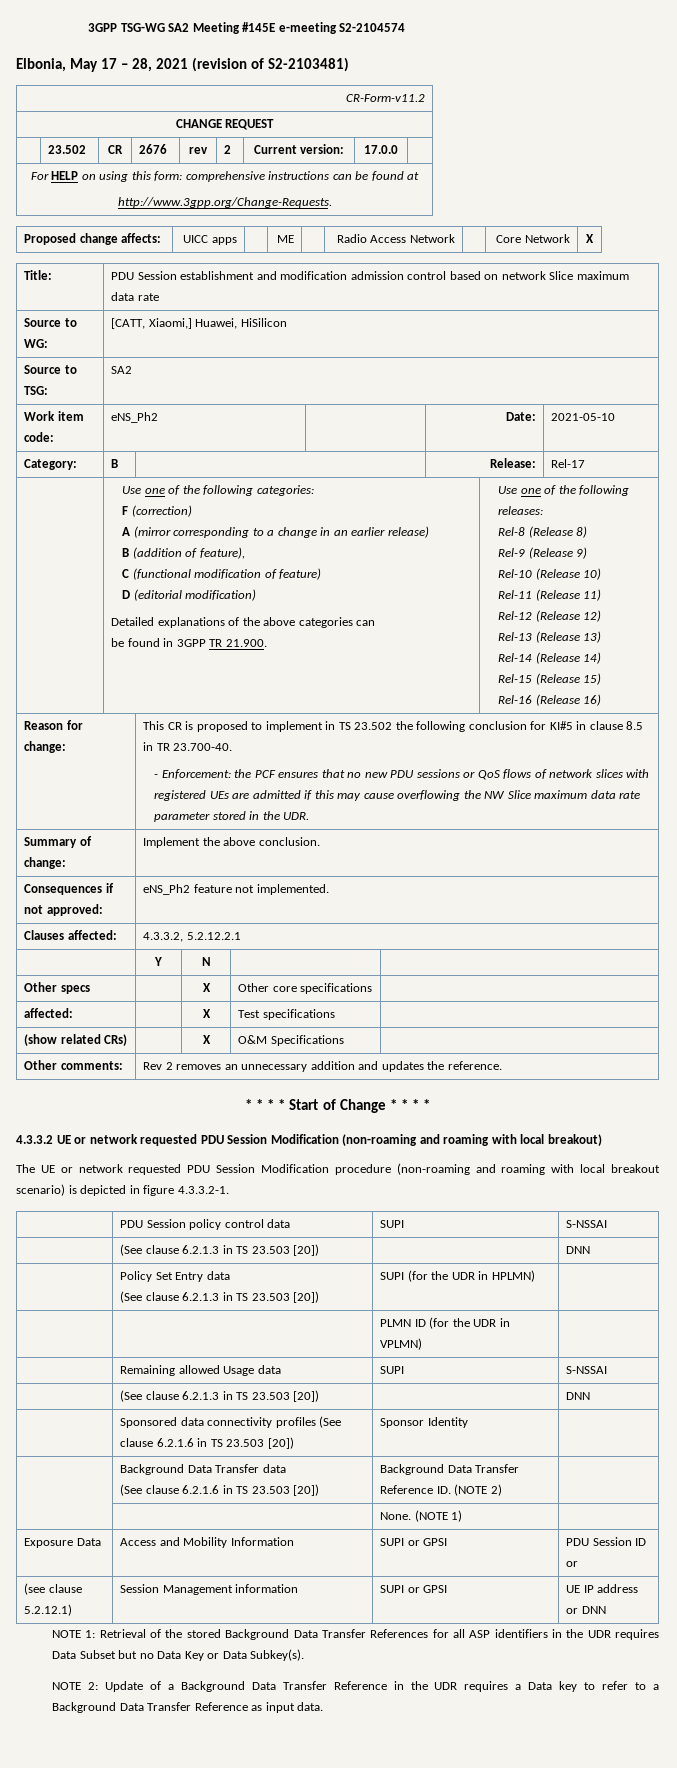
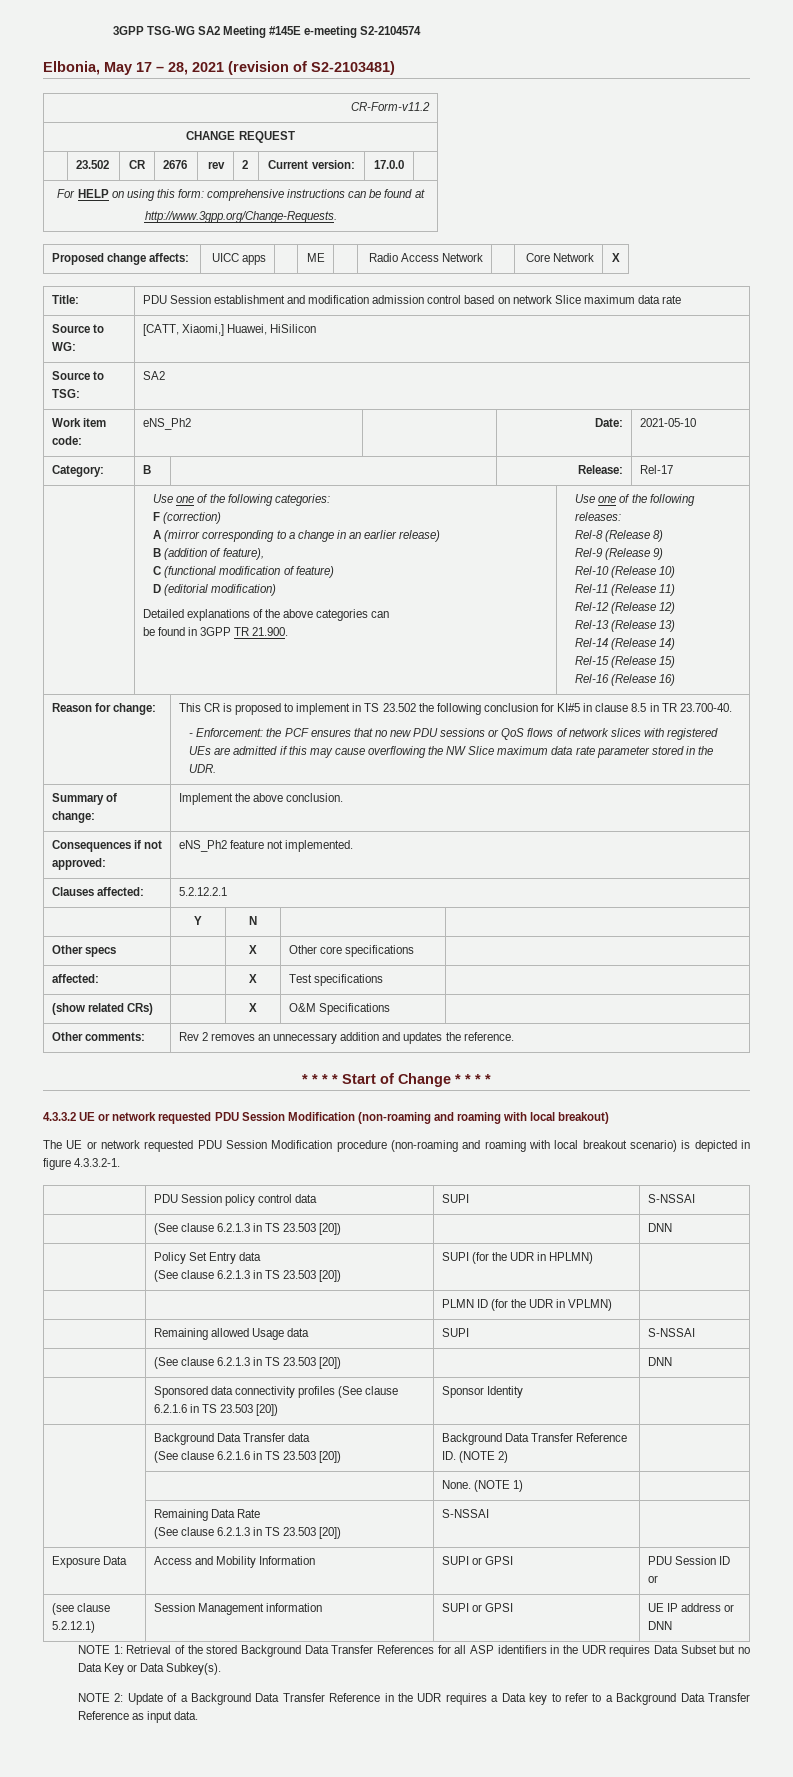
[143,932,184,942] 4.3.3.2, -> (144, 891) none
(463, 1516) none -> [153,1509,260,1521] [153,1527,342,1539] [441,1509,489,1518] // | Remaining Data Rate // (See clause 6.2.1.3 in TS 23.503 [20]) | S-NSSAI |

